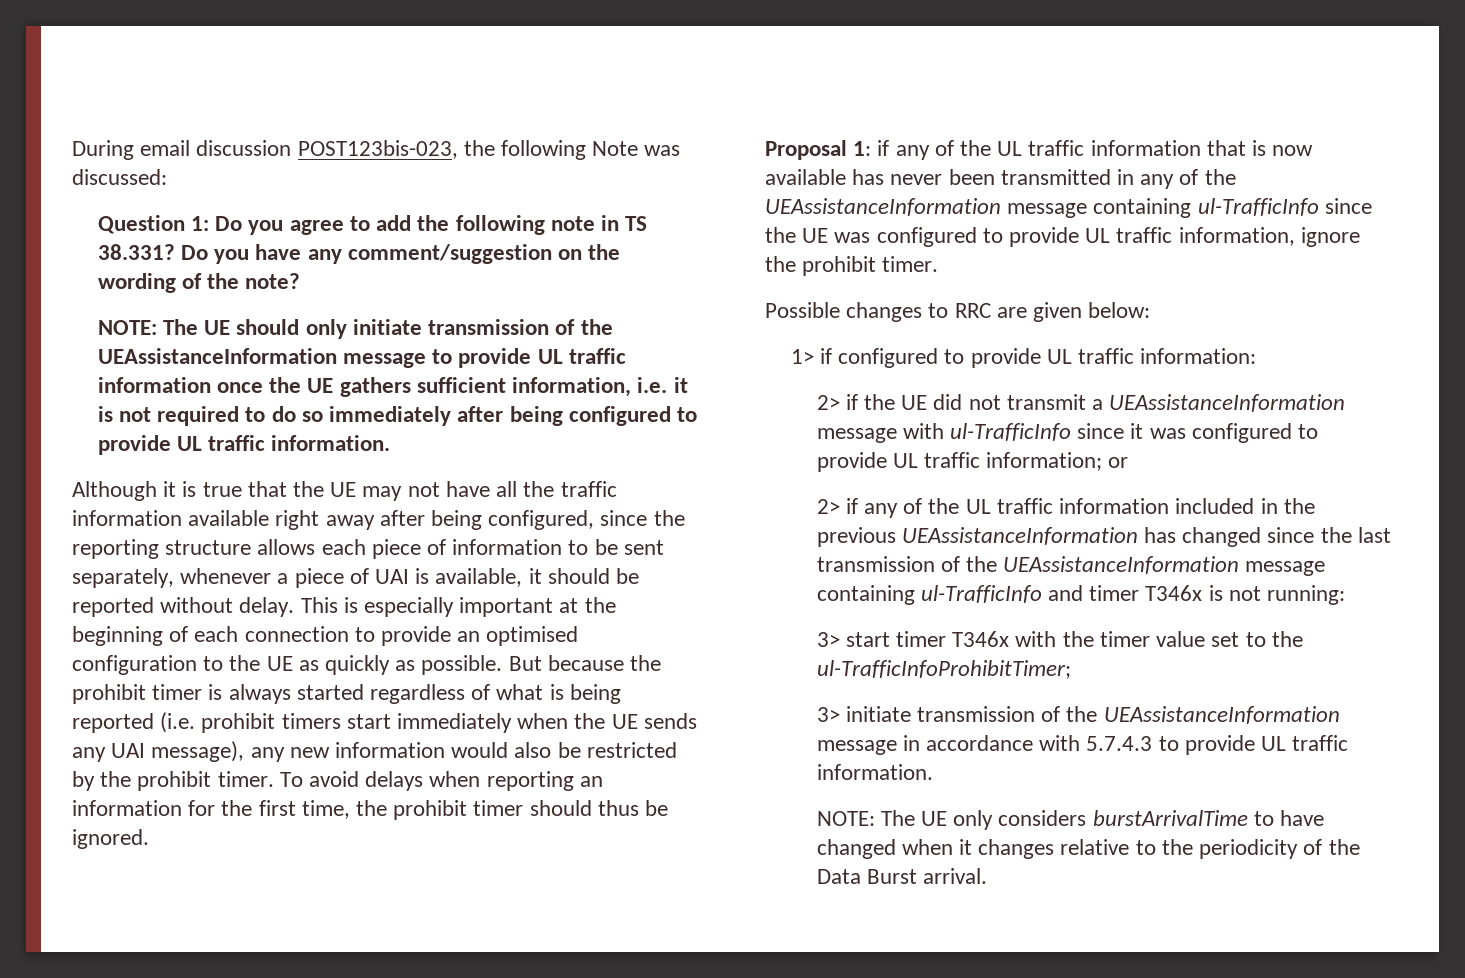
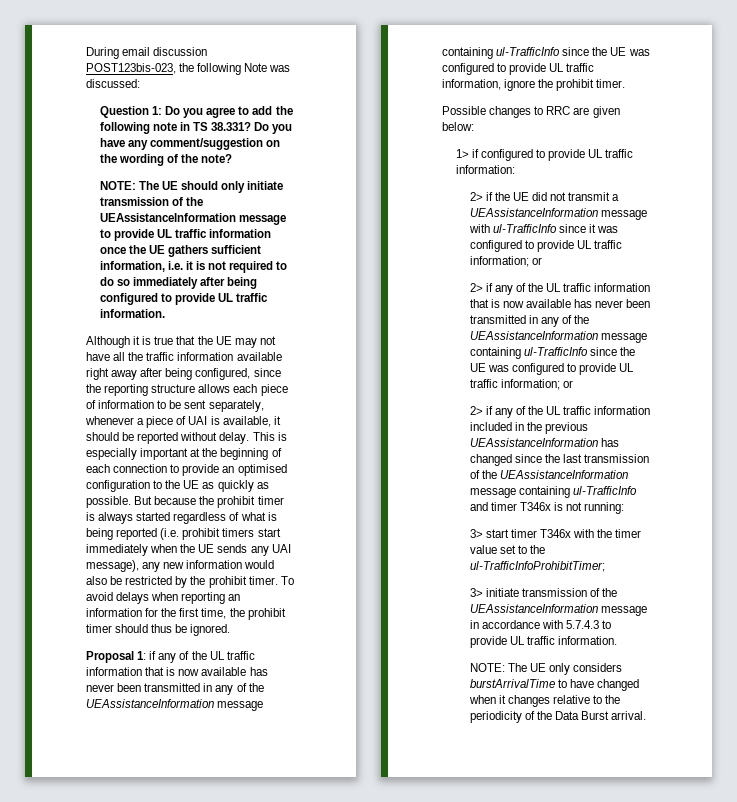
(1129, 462) none -> [469,283,651,295] [469,299,651,308] [469,315,590,327] [469,331,647,343] [469,347,635,359] [469,363,635,375] [469,379,573,390] // 2> if any of the UL traffic information that is now available has never been transmitted in any of the UEAssistanceInformation message containing ul-TrafficInfo since the UE was configured to provide UL traffic information; or

